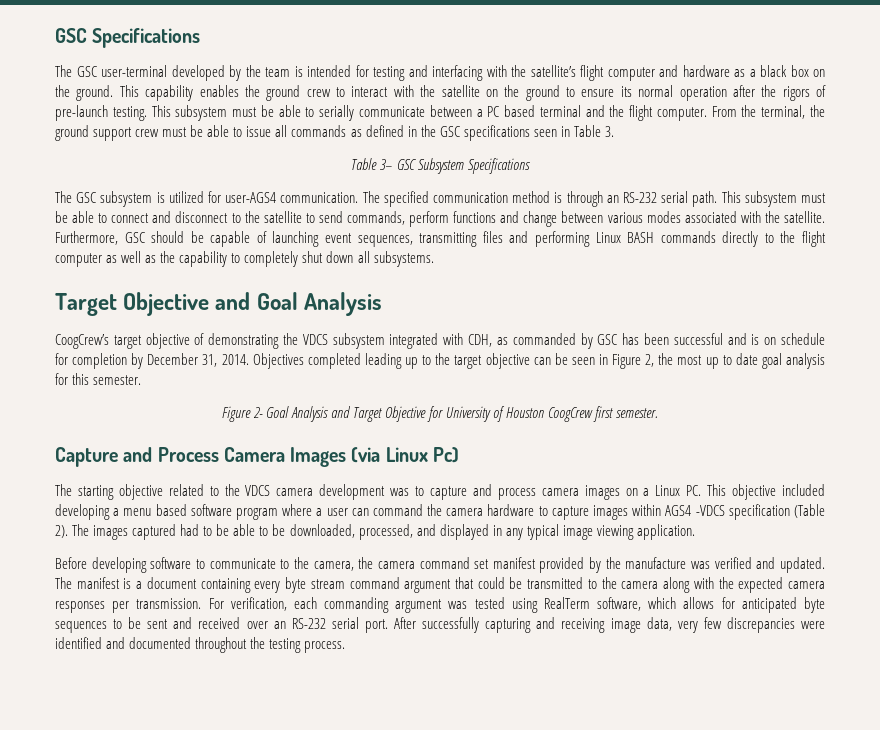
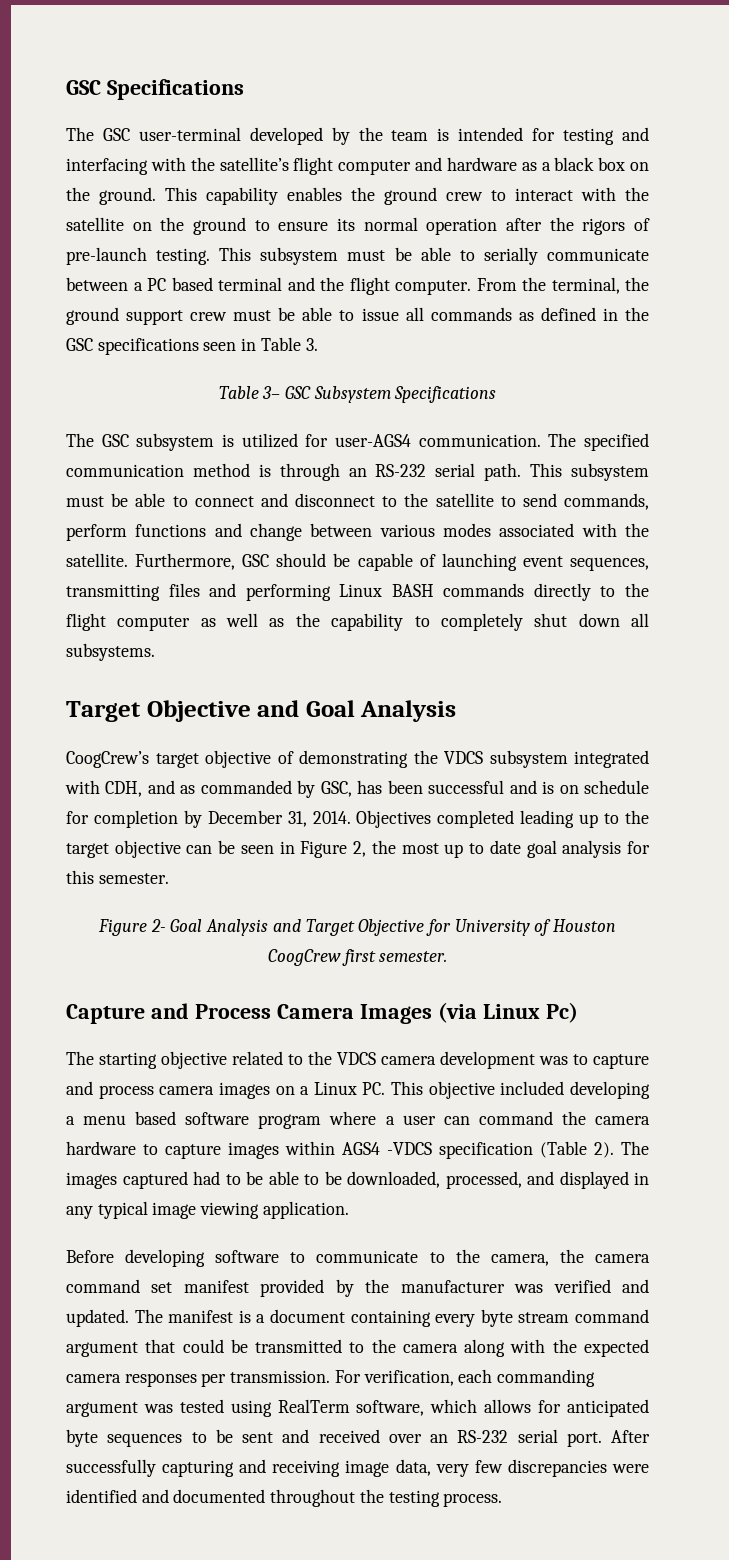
(493, 340) none -> [147,780,175,794] and
[597,334,618,345] GSC -> [320,781,352,797] GSC,
[625,557,687,569] manufacture -> [400,1280,505,1293] manufacturer

